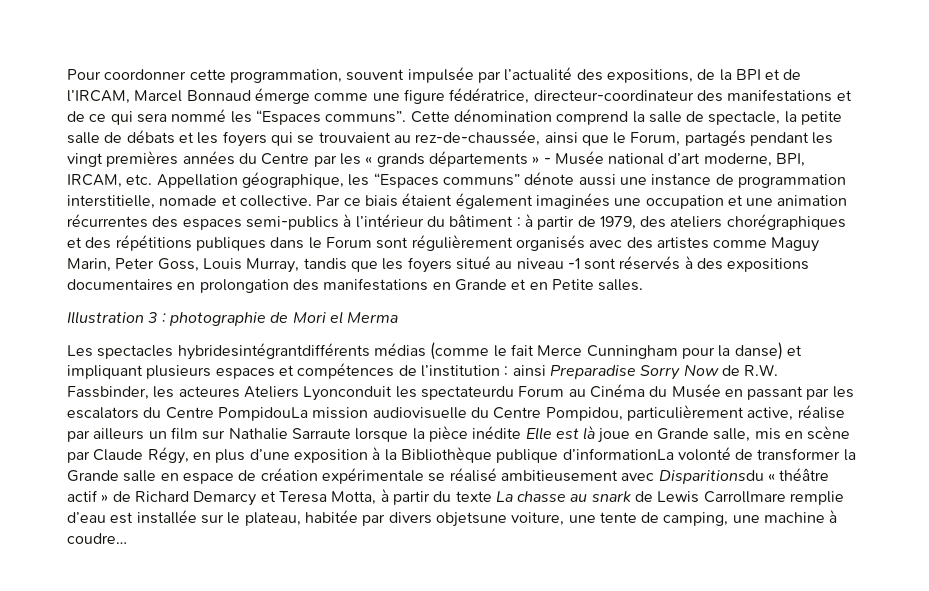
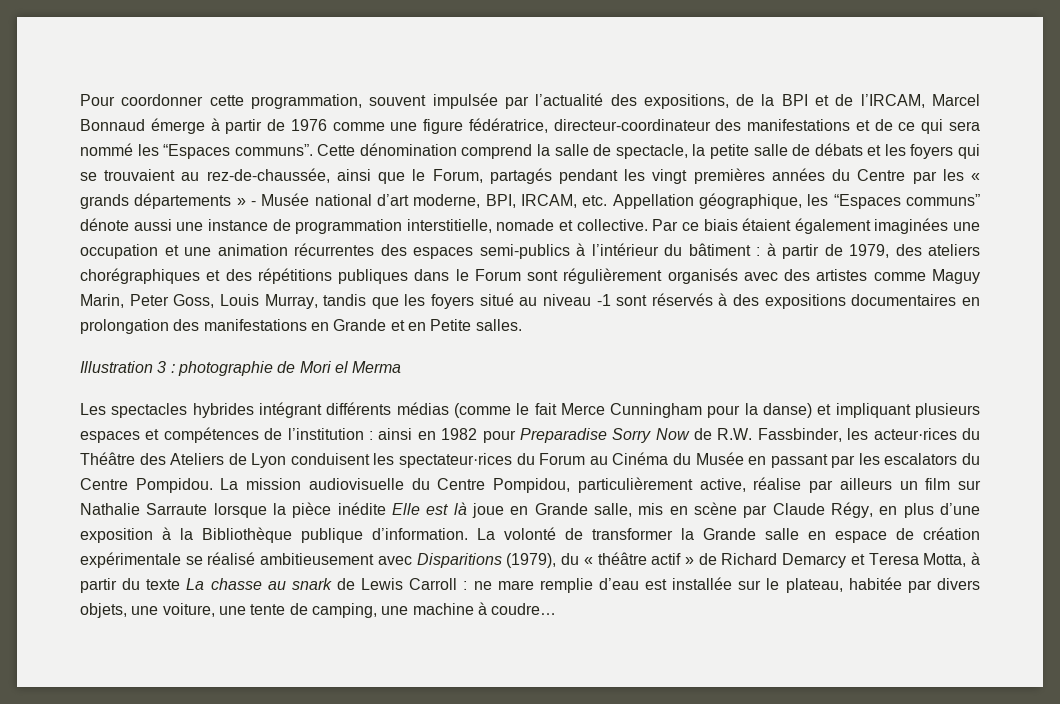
(310, 96) none -> [210,118,327,134] à partir de 1976
[177,343,370,360] hybridesintégrantdifférents -> [192,402,392,418] hybrides intégrant différents
(546, 371) none -> [417,428,516,443] en 1982 pour
[178,386,514,401] acteures Ateliers Lyonconduit les spectateurdu -> [873,428,981,440] [80,452,535,468] acteur·rices du Théâtre des Ateliers de Lyon conduisent les spectateur·rices du
[217,407,308,421] PompidouLa -> [135,478,239,493] Pompidou. La
[562,448,674,460] d’informationLa -> [372,528,495,540] d’information. La
[658,470,764,484] Disparitionsdu -> [416,553,580,568] Disparitions (1979), du
[703,491,786,503] Carrollmare -> [409,578,534,590] Carroll : ne mare
[435,512,507,527] objetsune -> [80,603,159,618] objets, une

